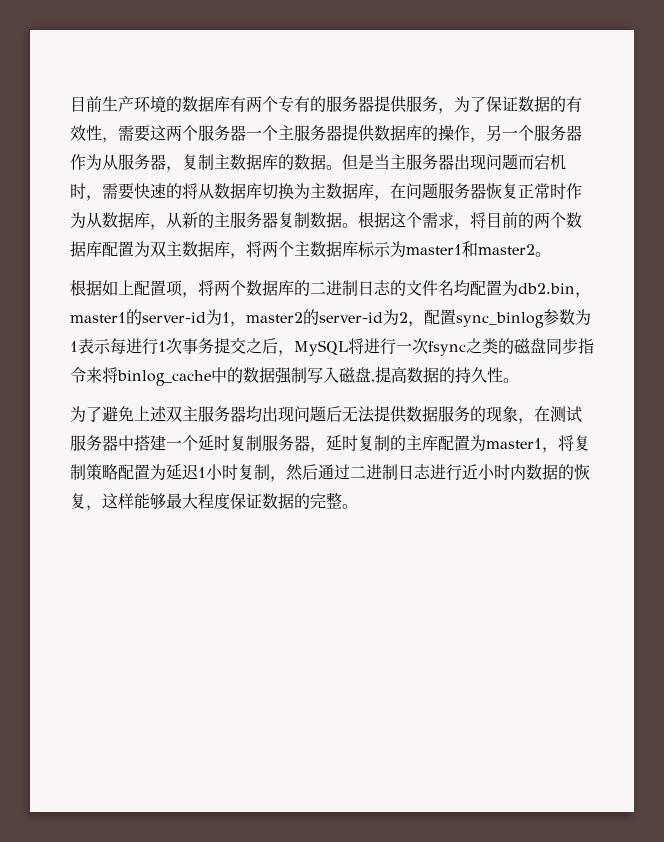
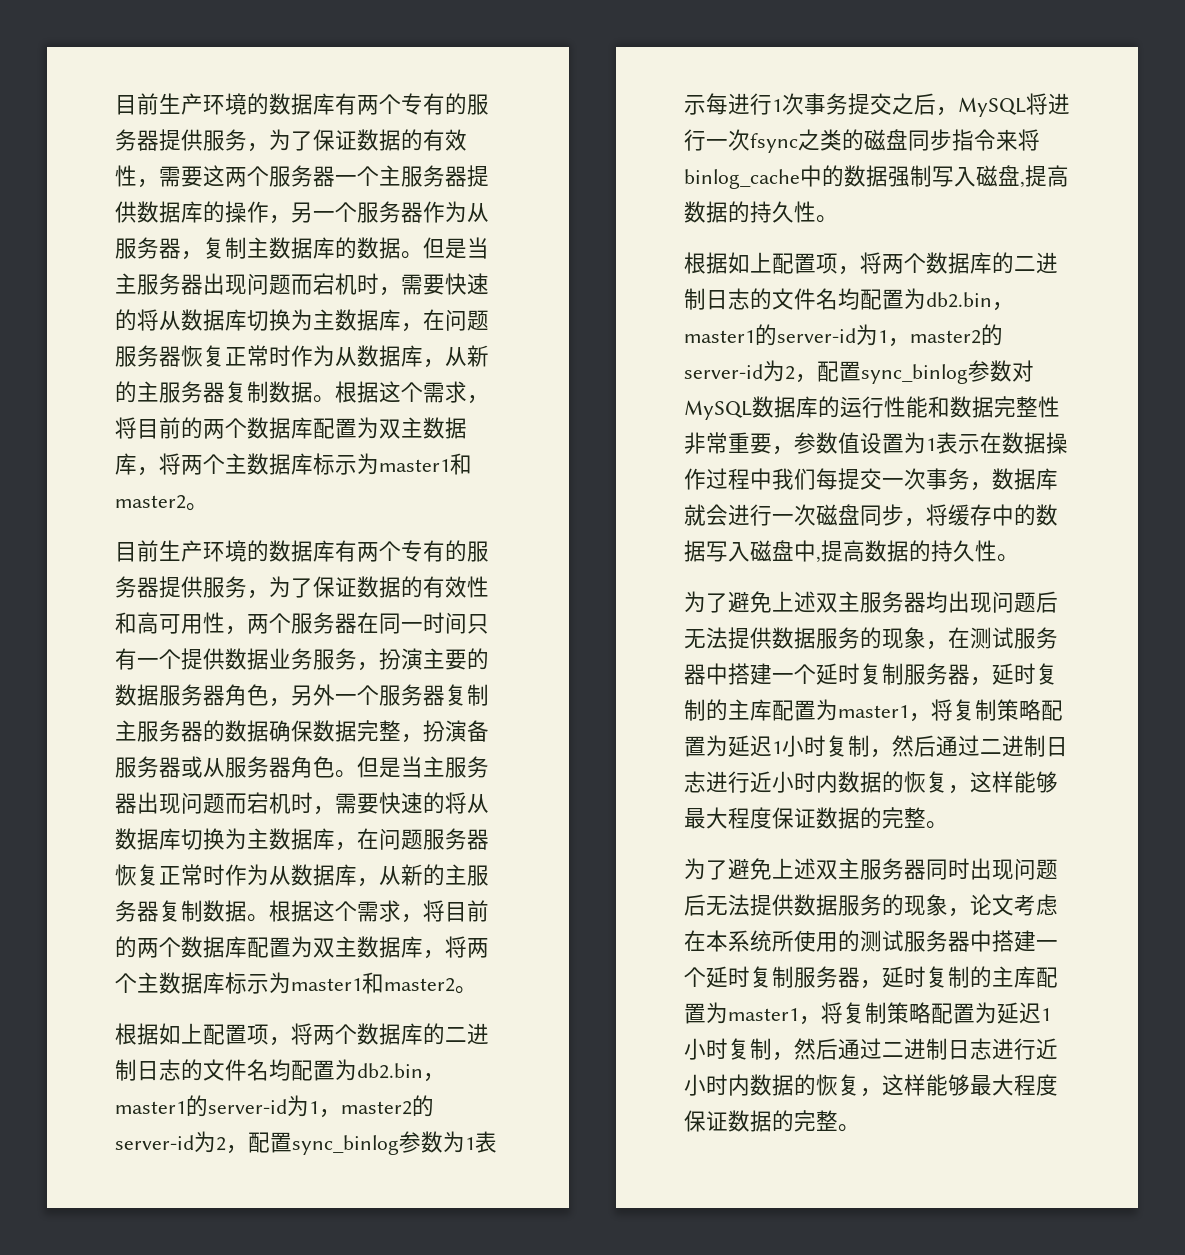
(551, 254) none -> [115,540,489,562] [115,576,489,599] [115,612,489,635] [115,648,489,671] [115,684,489,707] [115,720,489,743] [115,756,489,778] [115,792,489,815] [115,828,489,851] [115,864,489,887] [115,900,489,923] [115,936,489,959] [115,972,477,994] // 目前生产环境的数据库有两个专有的服务器提供服务，为了保证数据的有效性和高可用性，两个服务器在同一时间只有一个提供数据业务服务，扮演主要的数据服务器角色，另外一个服务器复制主服务器的数据确保数据完整，扮演备服务器或从服务器角色。但是当主服务器出现问题而宕机时，需要快速的将从数据库切换为主数据库，在问题服务器恢复正常时作为从数据库，从新的主服务器复制数据。根据这个需求，将目前的两个数据库配置为双主数据库，将两个主数据库标示为master1和master2。
(519, 380) none -> [684,252,1058,275] [684,288,1014,311] [684,324,1003,347] [684,360,1034,384] [684,396,1060,420] [684,432,1068,455] [684,468,1058,491] [684,504,1058,527] [684,540,1019,563] // 根据如上配置项，将两个数据库的二进制日志的文件名均配置为db2.bin，master1的server-id为1，master2的server-id为2，配置sync_binlog参数对MySQL数据库的运行性能和数据完整性非常重要，参数值设置为1表示在数据操作过程中我们每提交一次事务，数据库就会进行一次磁盘同步，将缓存中的数据写入磁盘中,提高数据的持久性。
(358, 506) none -> [684,858,1058,880] [684,894,1058,917] [684,930,1058,952] [684,966,1058,989] [684,1002,1051,1025] [684,1038,1058,1061] [684,1074,1058,1097] [684,1110,860,1132] // 为了避免上述双主服务器同时出现问题后无法提供数据服务的现象，论文考虑在本系统所使用的测试服务器中搭建一个延时复制服务器，延时复制的主库配置为master1，将复制策略配置为延迟1小时复制，然后通过二进制日志进行近小时内数据的恢复，这样能够最大程度保证数据的完整。

